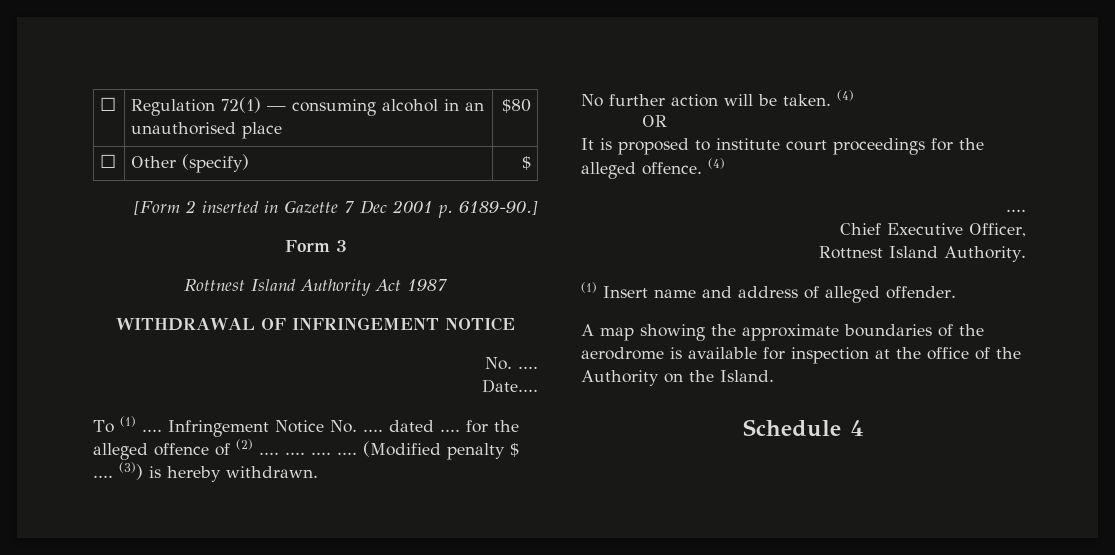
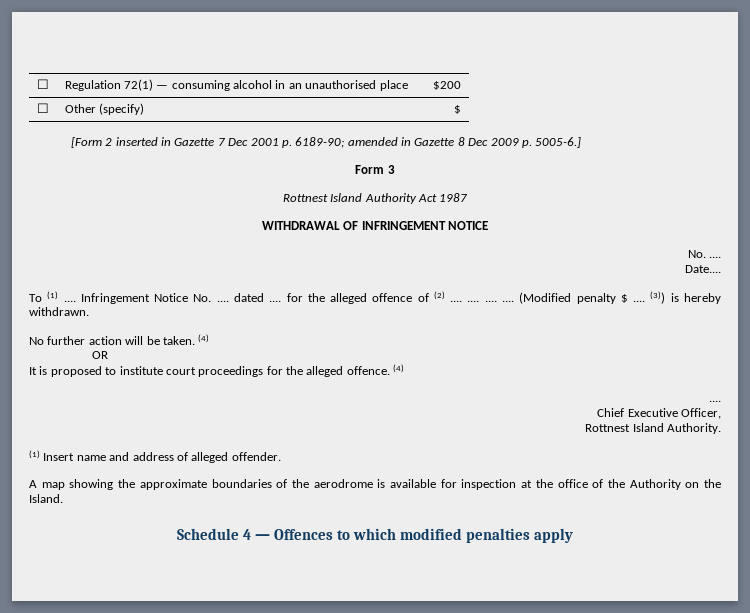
[501,99,531,113] $80 -> [433,81,462,90] $200
[458,200,538,215] 6189-90.] -> [295,137,582,148] 6189-90; amended in Gazette 8 Dec 2009 p. 5005-6.]
(864, 428) none -> [254,528,574,543] — Offences to which modified penalties apply

